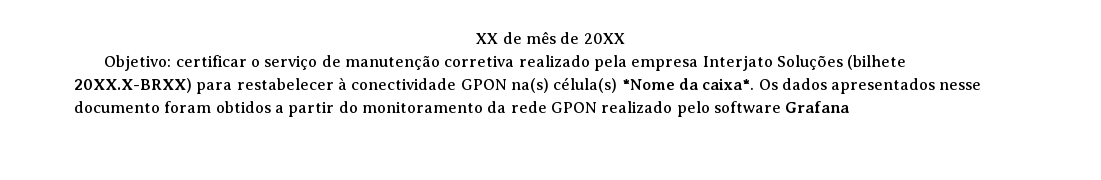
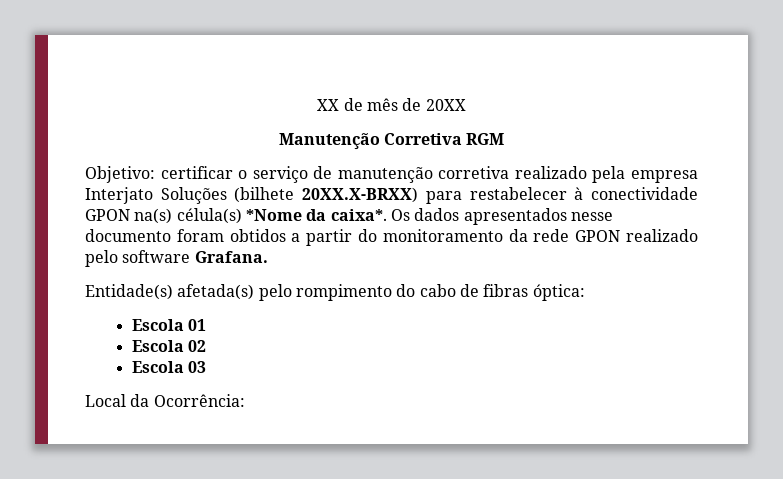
(625, 38) none -> [278,133,505,150] // Manutenção Corretiva RGM
[785,101,851,113] Grafana -> [194,251,268,263] [85,284,585,301] [131,319,207,331] [131,340,207,352] [131,361,207,373] [85,394,245,407] Grafana. // Entidade(s) afetada(s) pelo rompimento do cabo de fibras óptica: // Escola 01 // Escola 02 // Escola 03 // Local da Ocorrência:

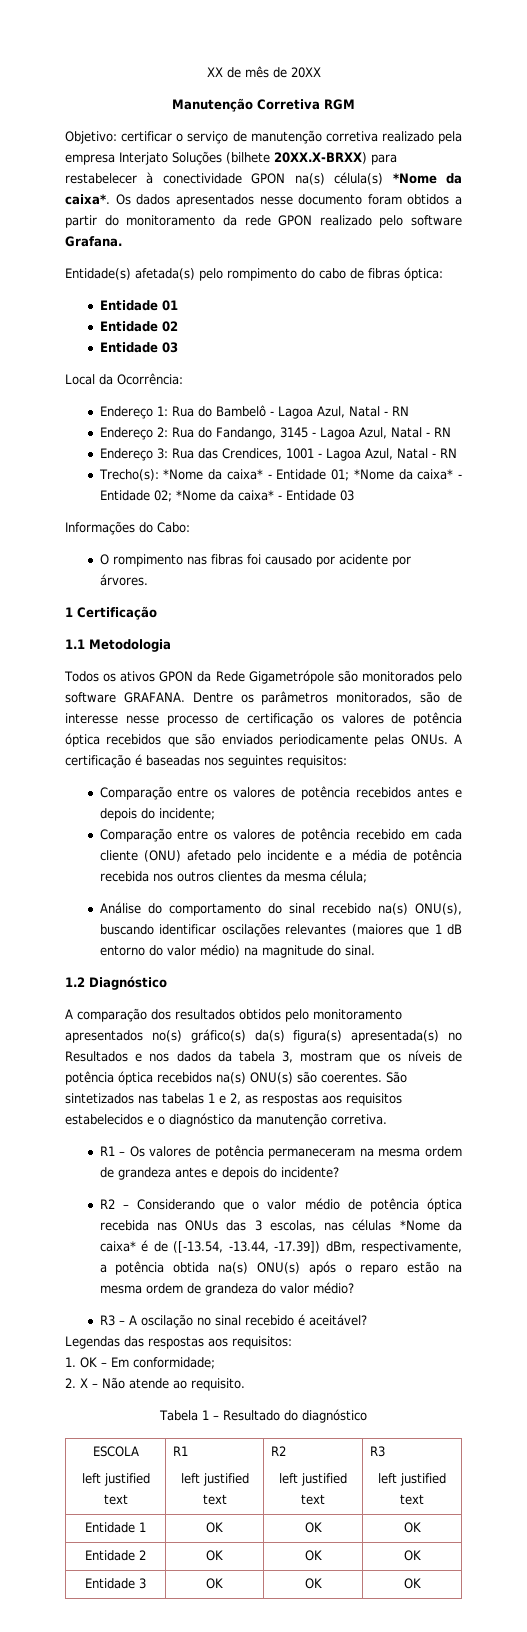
[131,319,184,331] Escola -> [99,300,158,311] Entidade
[131,340,184,352] Escola -> [99,321,158,332] Entidade
[131,361,184,373] Escola -> [99,342,158,353] Entidade
(245, 400) none -> [99,405,409,419] [99,427,451,440] [99,448,457,461] [98,469,462,481] [99,490,354,502] [65,521,190,535] [99,554,411,567] [99,574,148,586] [65,606,157,620] [65,639,171,652] [64,670,463,684] [65,691,462,705] [65,712,462,726] [65,733,462,747] [65,754,347,768] [99,786,462,800] [99,808,215,821] [99,828,462,842] [99,849,462,863] [99,870,367,883] [99,902,462,916] [99,923,462,937] [99,944,375,958] [65,976,167,990] [65,1008,402,1022] [65,1029,462,1043] [65,1050,463,1064] [65,1071,407,1085] [65,1093,402,1106] [65,1113,387,1127] [99,1145,463,1159] [99,1167,339,1180] [99,1198,462,1212] [99,1219,463,1232] [99,1240,462,1254] [99,1261,463,1275] [99,1282,354,1296] [99,1314,367,1328] [65,1336,292,1349] [65,1357,215,1369] [65,1377,245,1391] [159,1409,367,1423] [92,1446,139,1457] [81,1473,150,1486] [103,1494,128,1505] [172,1446,188,1456] [180,1473,249,1486] [202,1494,227,1505] [270,1446,286,1456] [279,1473,347,1486] [301,1494,325,1505] [369,1446,385,1457] [378,1473,446,1486] [400,1494,424,1505] [85,1522,146,1533] [206,1522,223,1533] [304,1522,322,1533] [403,1522,421,1533] [85,1550,146,1561] [206,1550,223,1561] [304,1550,322,1561] [403,1550,421,1561] [85,1578,146,1589] [206,1578,223,1589] [304,1578,322,1589] [403,1578,421,1589] // Endereço 1: Rua do Bambelô - Lagoa Azul, Natal - RN // Endereço 2: Rua do Fandango, 3145 - Lagoa Azul, Natal - RN // Endereço 3: Rua das Crendices, 1001 - Lagoa Azul, Natal - RN // Trecho(s): *Nome da caixa* - Entidade 01; *Nome da caixa* - Entidade 02; *Nome da caixa* - Entidade 03 // Informações do Cabo: // O rompimento nas fibras foi causado por acidente por árvores. // 1 Certificação // 1.1 Metodologia // Todos os ativos GPON da Rede Gigametrópole são monitorados pelo software GRAFANA. Dentre os parâmetros monitorados, são de interesse nesse processo de certificação os valores de potência óptica recebidos que são enviados periodicamente pelas ONUs. A certificação é baseadas nos seguintes requisitos: // Comparação entre os valores de potência recebidos antes e depois do incidente; // Comparação entre os valores de potência recebido em cada cliente (ONU) afetado pelo incidente e a média de potência recebida nos outros clientes da mesma célula; // Análise do comportamento do sinal recebido na(s) ONU(s), buscando identificar oscilações relevantes (maiores que 1 dB entorno do valor médio) na magnitude do sinal. // 1.2 Diagnóstico // A comparação dos resultados obtidos pelo monitoramento apresentados no(s) gráfico(s) da(s) figura(s) apresentada(s) no Resultados e nos dados da tabela 3, mostram que os níveis de potência óptica recebidos na(s) ONU(s) são coerentes. São sintetizados nas tabelas 1 e 2, as respostas aos requisitos estabelecidos e o diagnóstico da manutenção corretiva. // R1 – Os valores de potência permaneceram na mesma ordem de grandeza antes e depois do incidente? // R2 – Considerando que o valor médio de potência óptica recebida nas ONUs das 3 escolas, nas células *Nome da caixa* é de ([-13.54, -13.44, -17.39]) dBm, respectivamente, a potência obtida na(s) ONU(s) após o reparo estão na mesma ordem de grandeza do valor médio? // R3 – A oscilação no sinal recebido é aceitável? // Legendas das respostas aos requisitos: // 1. OK – Em conformidade; // 2. X – Não atende ao requisito. // Tabela 1 – Resultado do diagnóstico // ESCOLA // left justified text | R1 // left justified text | R2 // left justified text | R3 // left justified text // Entidade 1 | OK | OK | OK // Entidade 2 | OK | OK | OK // Entidade 3 | OK | OK | OK

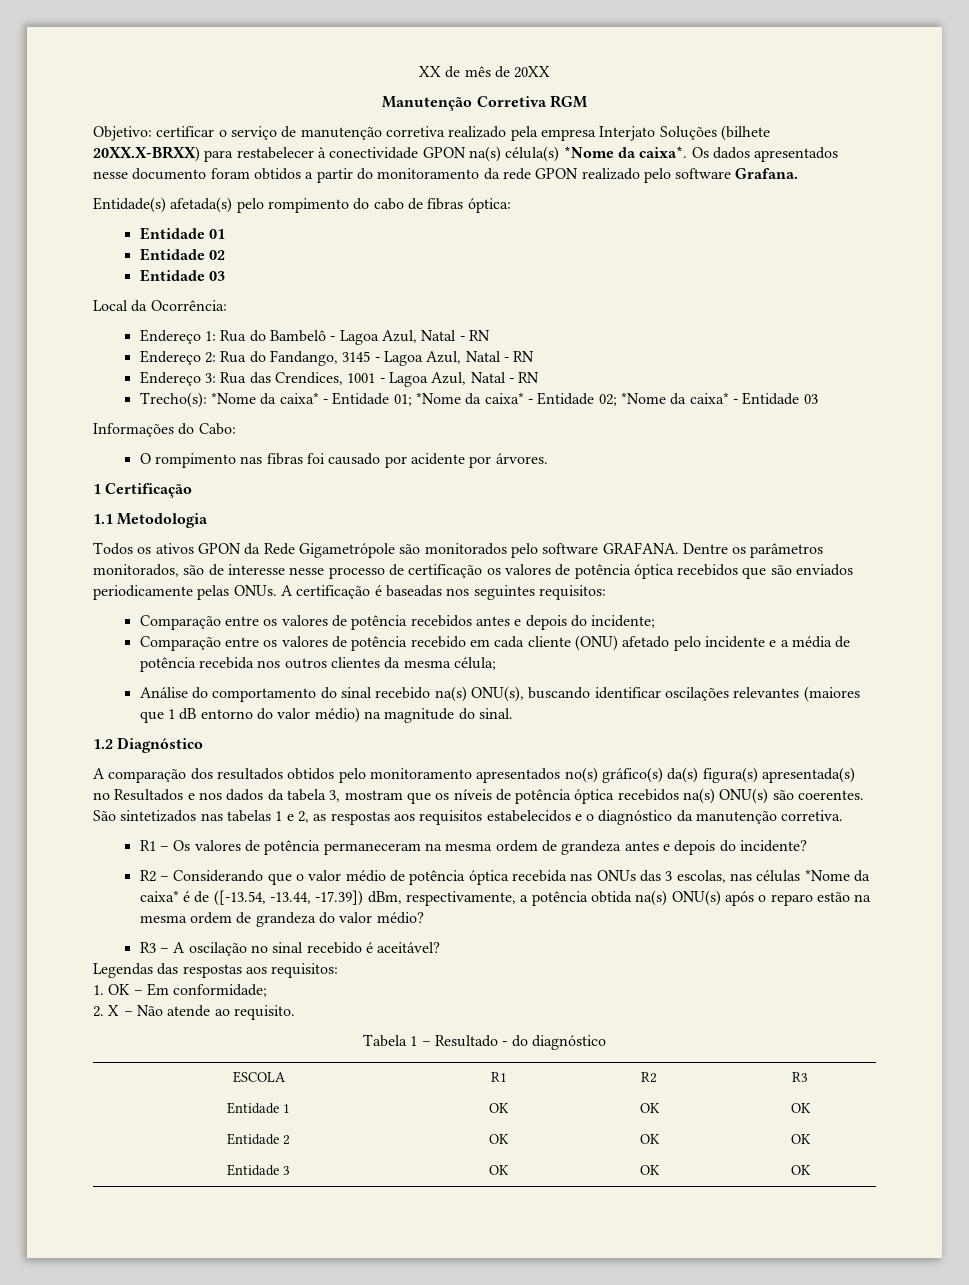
(280, 1415) none -> [502,1041,508,1046] -
[81,1473,150,1486] [103,1494,128,1505] [172,1446,188,1456] [180,1473,249,1486] [202,1494,227,1505] [270,1446,286,1456] [279,1473,347,1486] [301,1494,325,1505] [369,1446,385,1457] [378,1473,446,1486] [400,1494,424,1505] // left justified text | R1 // left justified text | R2 // left justified text | R3 // left justified text -> [490,1072,507,1082] [641,1072,657,1083] [792,1072,808,1082] | R1 | R2 | R3

